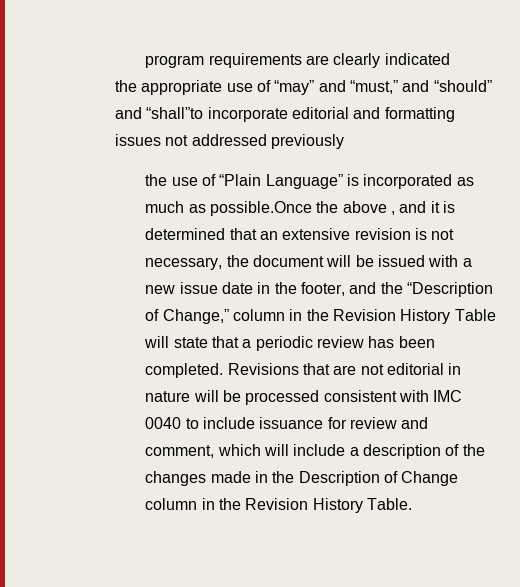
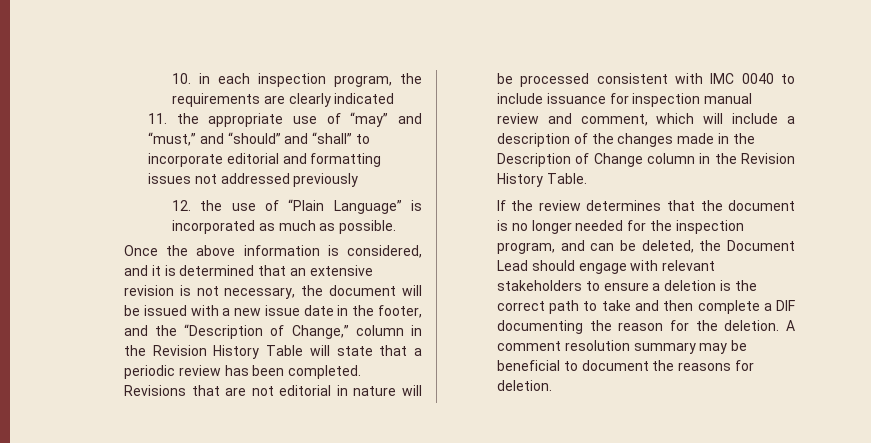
[145,55,205,68] program -> [171,73,422,87] 10. in each inspection program, the
(450, 59) none -> [147,113,167,124] 11.
[146,107,204,119] “shall”to -> [312,132,370,144] “shall” to
(344, 141) none -> [171,200,191,211] 12.
[210,201,395,216] possible.Once the above , -> [339,220,397,234] [123,245,423,258] possible. // Once the above information is considered,
(347, 423) none -> [632,93,753,107] inspection manual
(412, 504) none -> [496,200,795,211] [496,220,744,234] [496,240,795,254] [496,260,716,274] [496,280,757,291] [496,300,795,314] [496,320,795,334] [496,340,748,354] [496,360,754,371] [496,380,552,391] // If the review determines that the document is no longer needed for the inspection program, and can be deleted, the Document Lead should engage with relevant stakeholders to ensure a deletion is the correct path to take and then complete a DIF documenting the reason for the deletion. A comment resolution summary may be beneficial to document the reasons for deletion.

